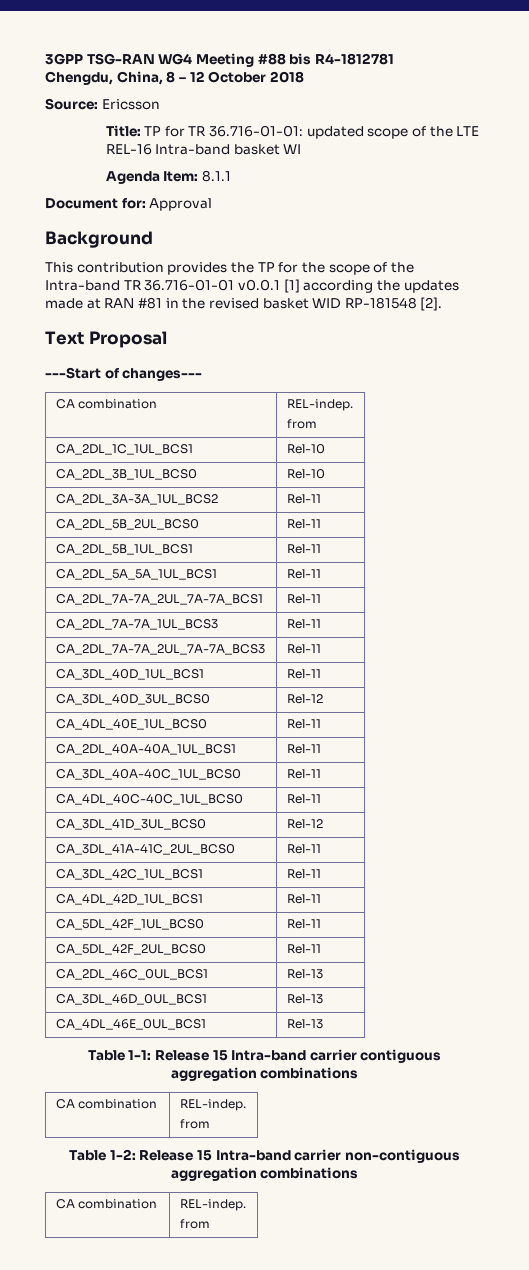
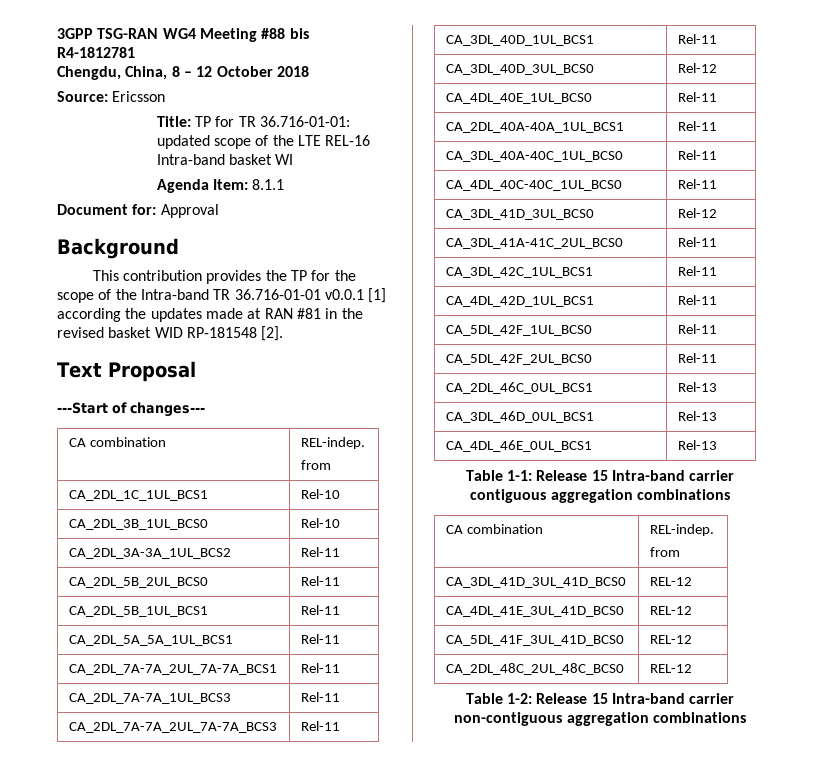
(210, 1124) none -> [445,577,626,588] [649,577,692,586] [445,606,624,617] [649,606,692,615] [445,635,624,646] [649,635,692,644] [445,663,624,675] [649,664,692,673] // CA_3DL_41D_3UL_41D_BCS0 | REL-12 // CA_4DL_41E_3UL_41D_BCS0 | REL-12 // CA_5DL_41F_3UL_41D_BCS0 | REL-12 // CA_2DL_48C_2UL_48C_BCS0 | REL-12
[55,1199,157,1209] [179,1199,246,1211] [179,1219,210,1229] // CA combination | REL-indep. // from -> (746, 717) none

